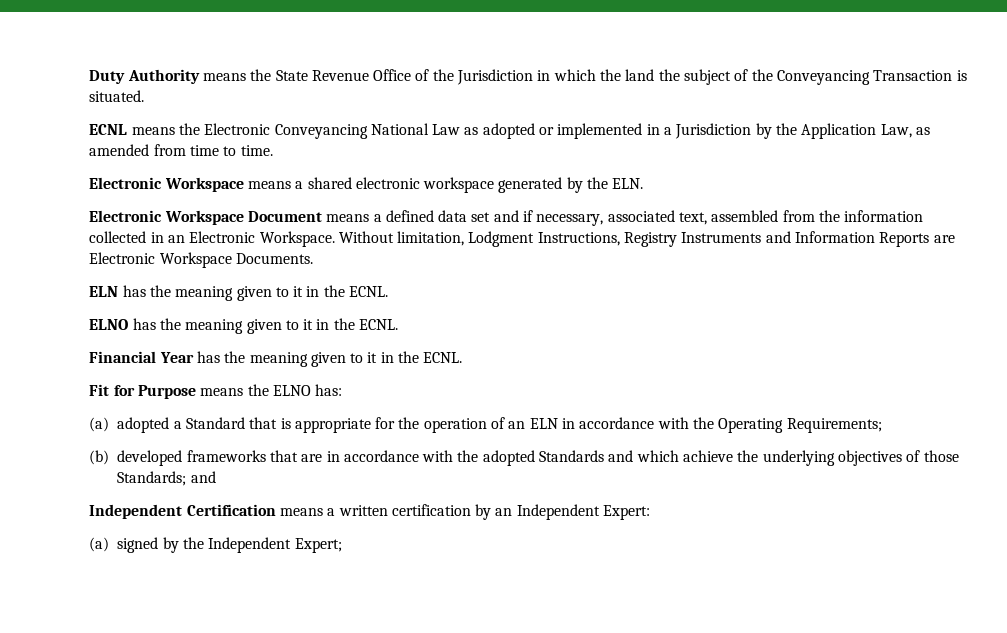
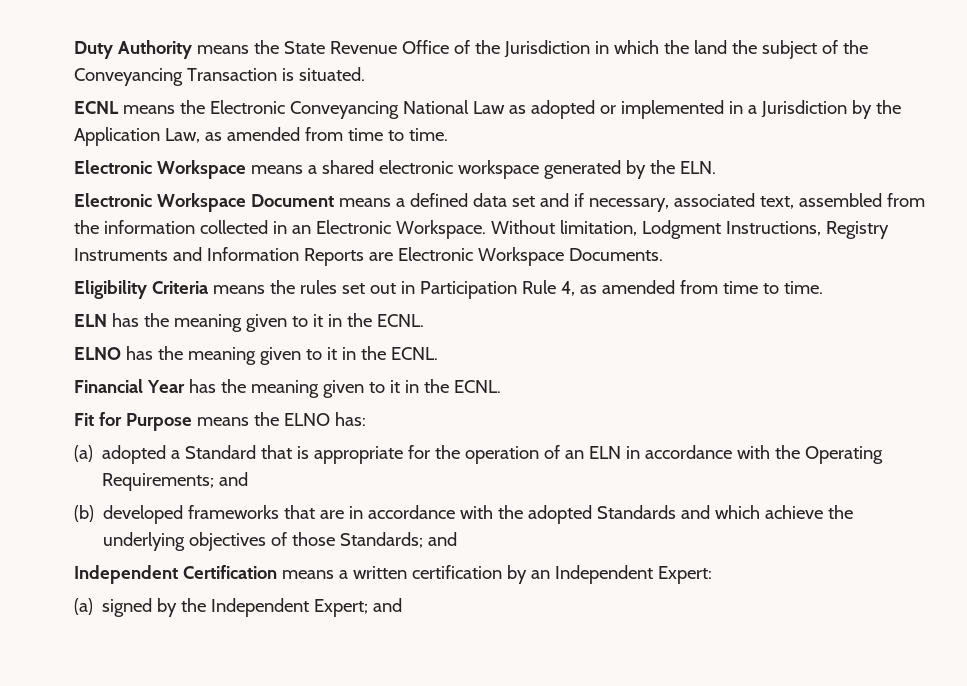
(313, 258) none -> [73,280,823,299] // Eligibility Criteria means the rules set out in Participation Rule 4, as amended from time to time.
(882, 425) none -> [218,472,248,486] and
(342, 545) none -> [372,598,402,612] and

